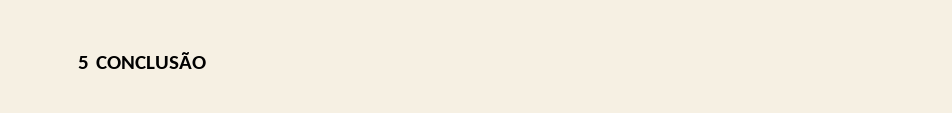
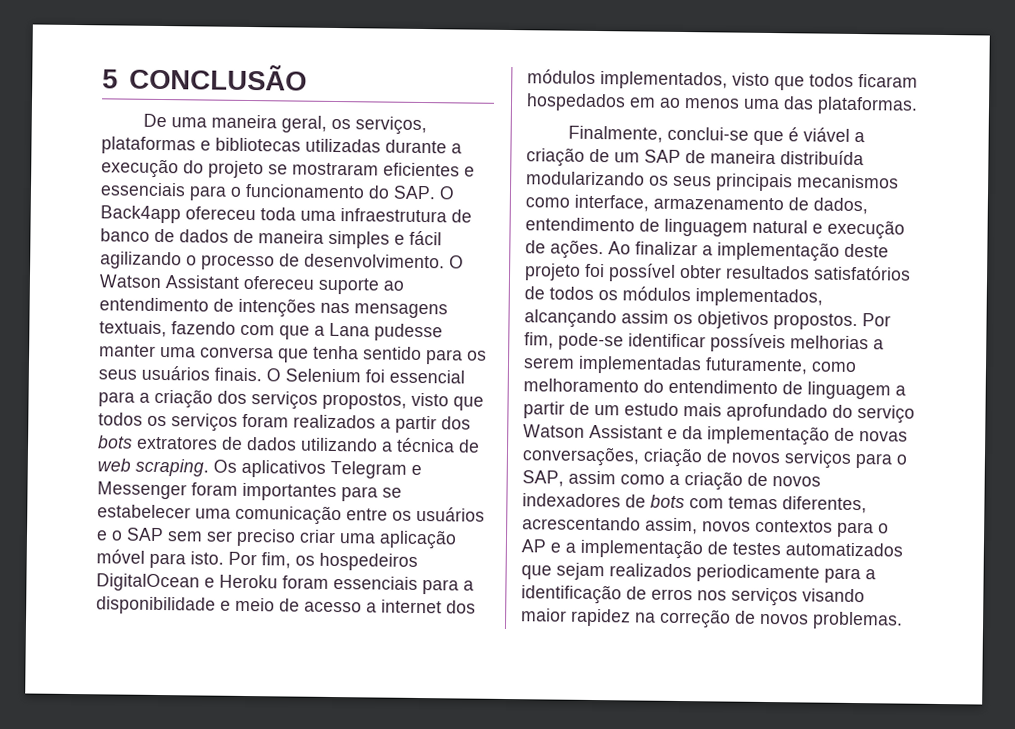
(207, 60) none -> [142,113,427,136] [101,136,462,155] [101,158,475,179] [100,182,455,201] [100,205,472,224] [100,228,442,249] [100,251,464,271] [99,274,404,295] [99,297,448,319] [99,320,443,342] [99,344,487,365] [98,365,465,384] [98,388,484,411] [98,412,471,434] [98,435,480,453] [97,458,422,479] [97,481,402,502] [97,504,485,526] [96,527,457,550] [96,549,418,571] [96,573,474,595] [96,596,476,615] [527,69,918,91] [526,93,918,115] [567,125,865,146] [526,147,864,167] [526,171,899,192] [525,194,868,215] [525,217,905,240] [525,239,889,262] [524,263,911,282] [524,286,823,307] [524,309,891,331] [524,332,884,353] [523,355,857,375] [523,378,906,400] [523,401,915,424] [523,424,908,446] [522,446,907,469] [522,470,821,491] [522,493,867,514] [522,516,889,538] [521,538,903,560] [521,562,876,584] [521,584,865,607] [521,608,903,630] // De uma maneira geral, os serviços, plataformas e bibliotecas utilizadas durante a execução do projeto se mostraram eficientes e essenciais para o funcionamento do SAP. O Back4app ofereceu toda uma infraestrutura de banco de dados de maneira simples e fácil agilizando o processo de desenvolvimento. O Watson Assistant ofereceu suporte ao entendimento de intenções nas mensagens textuais, fazendo com que a Lana pudesse manter uma conversa que tenha sentido para os seus usuários finais. O Selenium foi essencial para a criação dos serviços propostos, visto que todos os serviços foram realizados a partir dos bots extratores de dados utilizando a técnica de web scraping. Os aplicativos Telegram e Messenger foram importantes para se estabelecer uma comunicação entre os usuários e o SAP sem ser preciso criar uma aplicação móvel para isto. Por fim, os hospedeiros DigitalOcean e Heroku foram essenciais para a disponibilidade e meio de acesso a internet dos módulos implementados, visto que todos ficaram hospedados em ao menos uma das plataformas. // Finalmente, conclui-se que é viável a criação de um SAP de maneira distribuída modularizando os seus principais mecanismos como interface, armazenamento de dados, entendimento de linguagem natural e execução de ações. Ao finalizar a implementação deste projeto foi possível obter resultados satisfatórios de todos os módulos implementados, alcançando assim os objetivos propostos. Por fim, pode-se identificar possíveis melhorias a serem implementadas futuramente, como melhoramento do entendimento de linguagem a partir de um estudo mais aprofundado do serviço Watson Assistant e da implementação de novas conversações, criação de novos serviços para o SAP, assim como a criação de novos indexadores de bots com temas diferentes, acrescentando assim, novos contextos para o AP e a implementação de testes automatizados que sejam realizados periodicamente para a identificação de erros nos serviços visando maior rapidez na correção de novos problemas.

